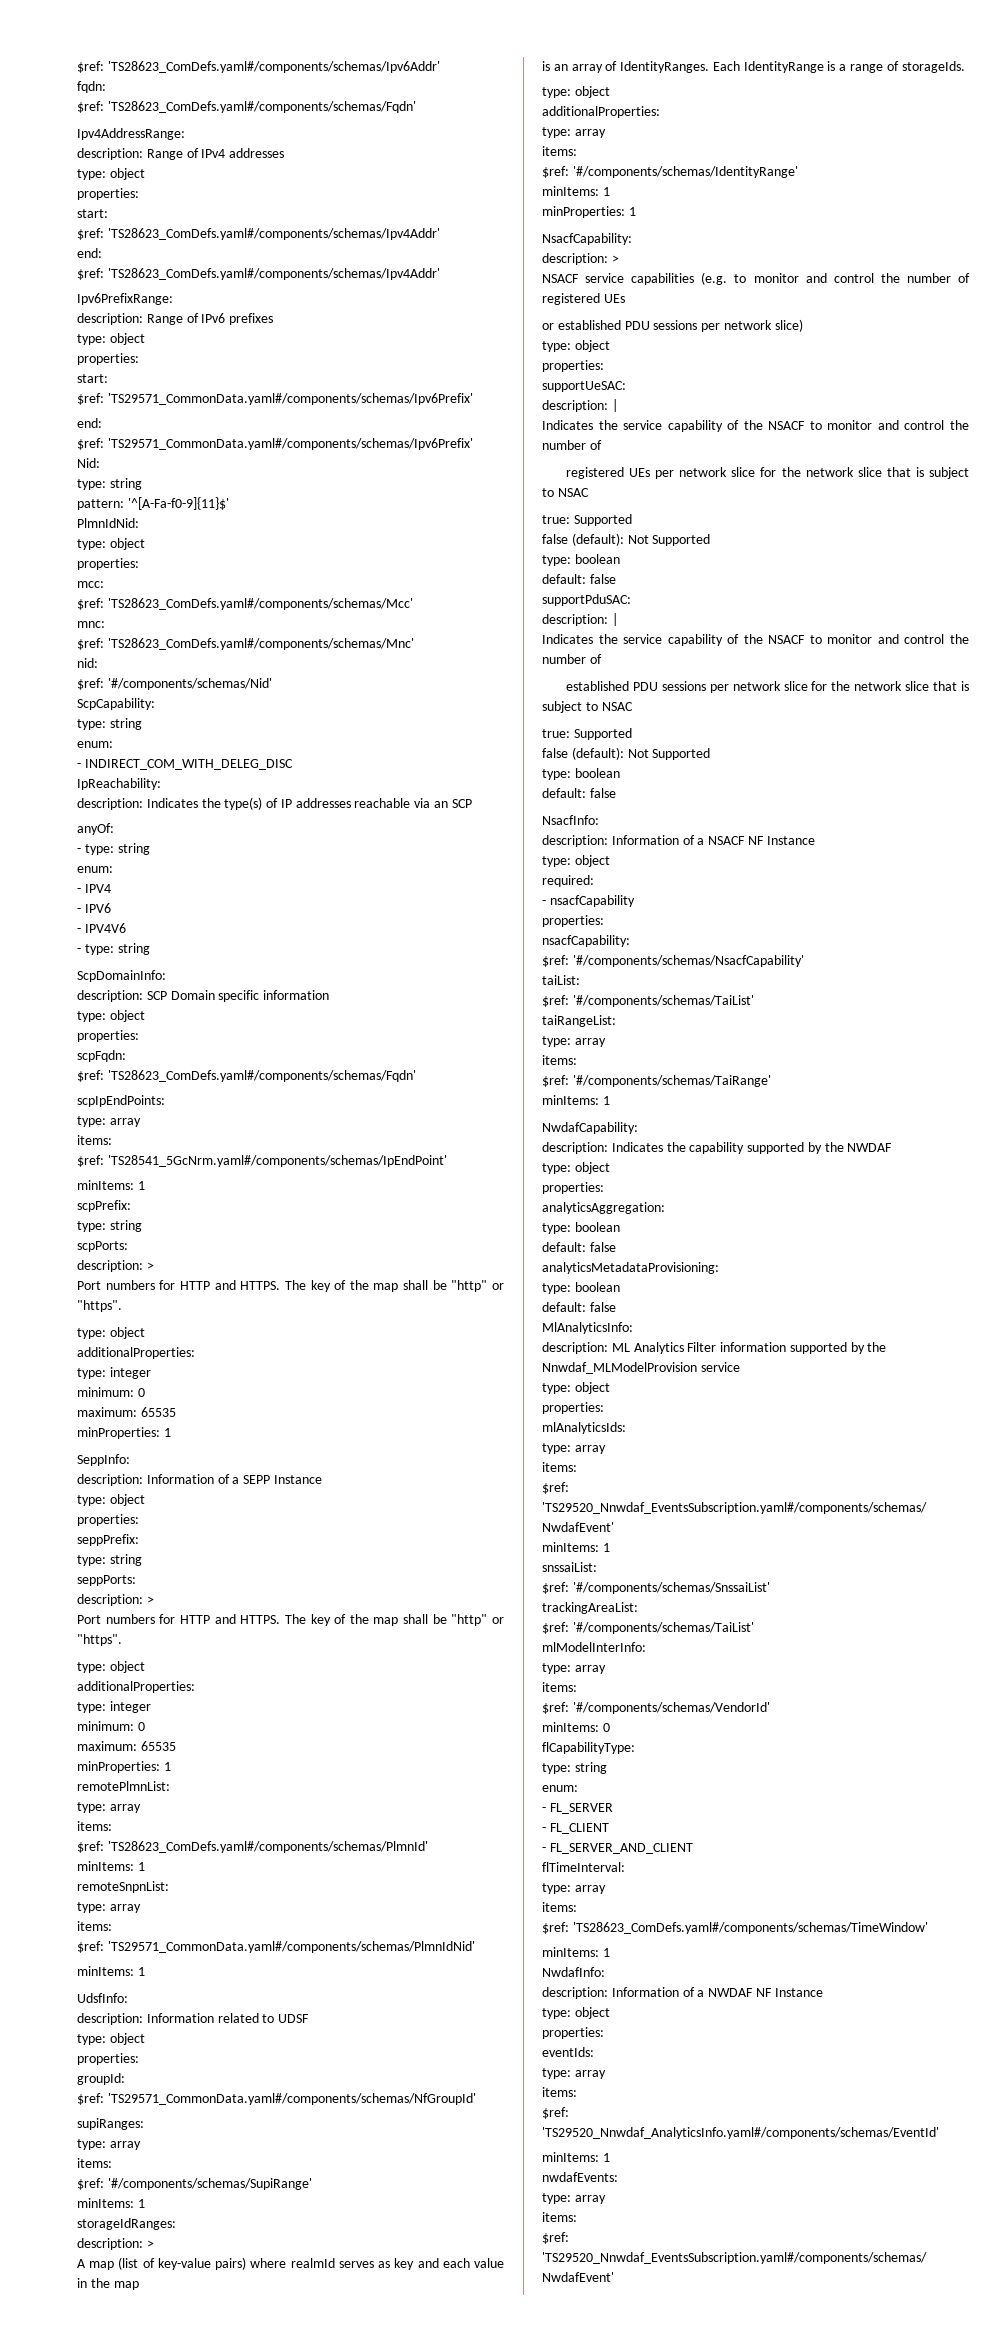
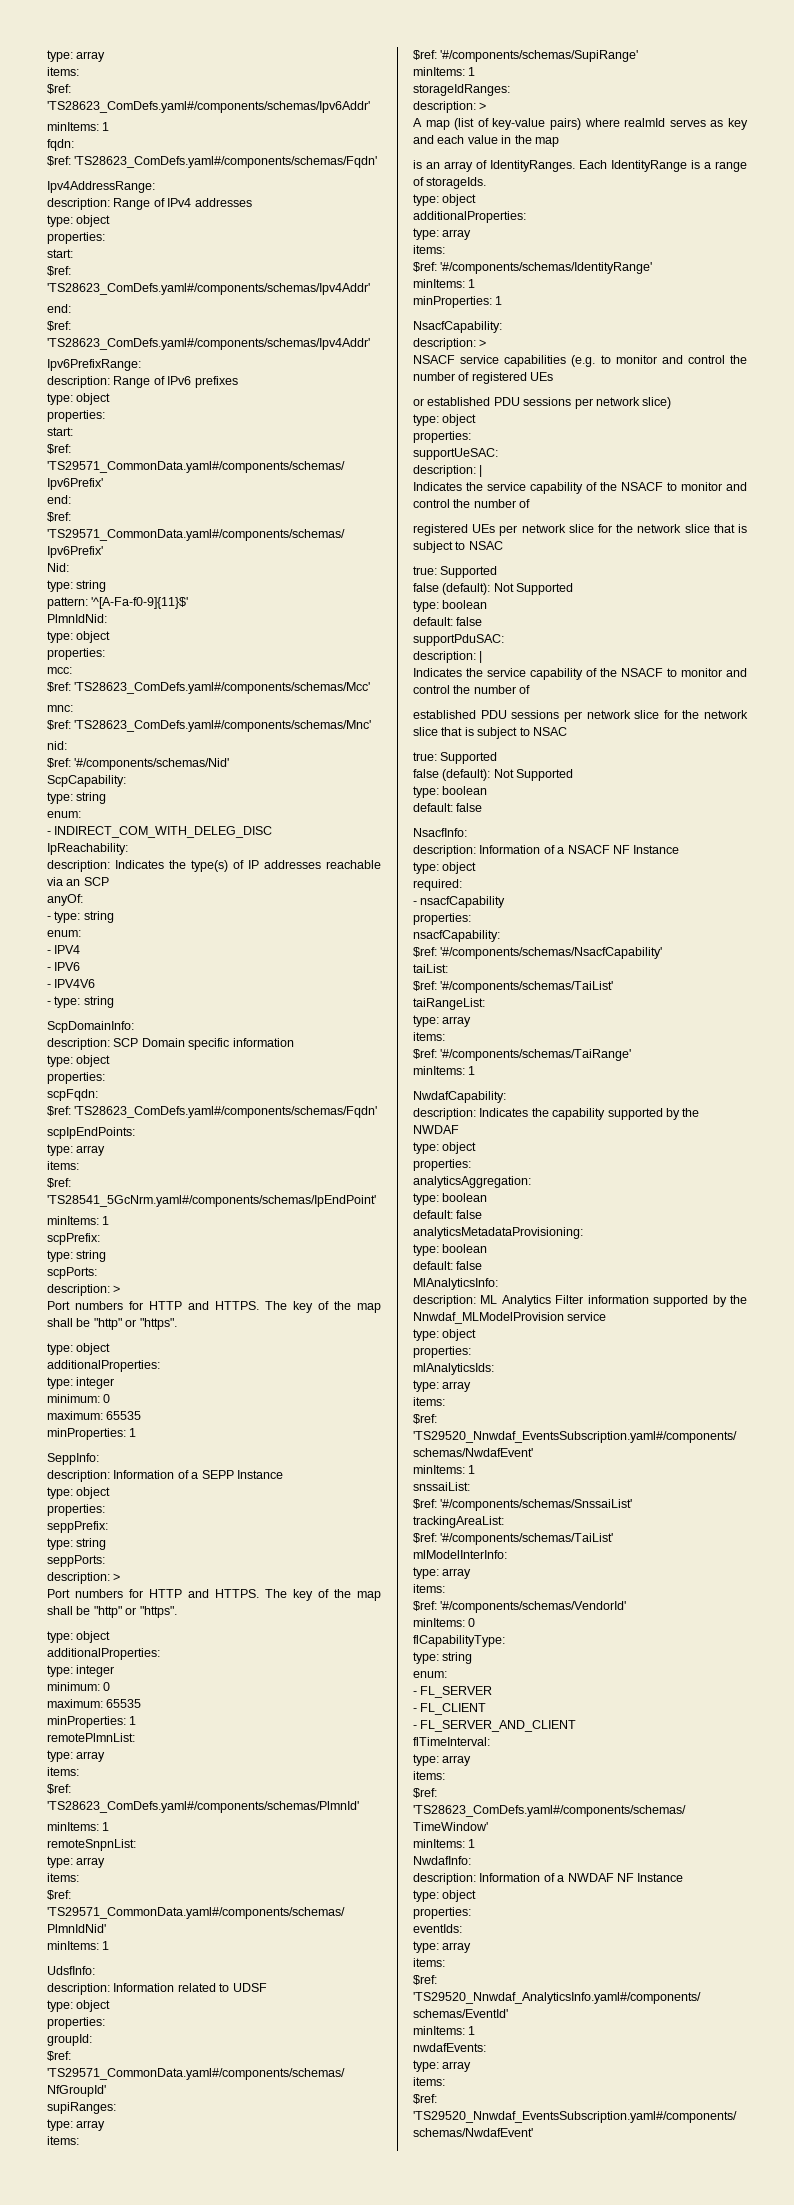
(77, 67) none -> [47,50,106,62] [47,67,79,76] type: array // items: //
(440, 67) none -> [47,122,110,131] // minItems: 1

